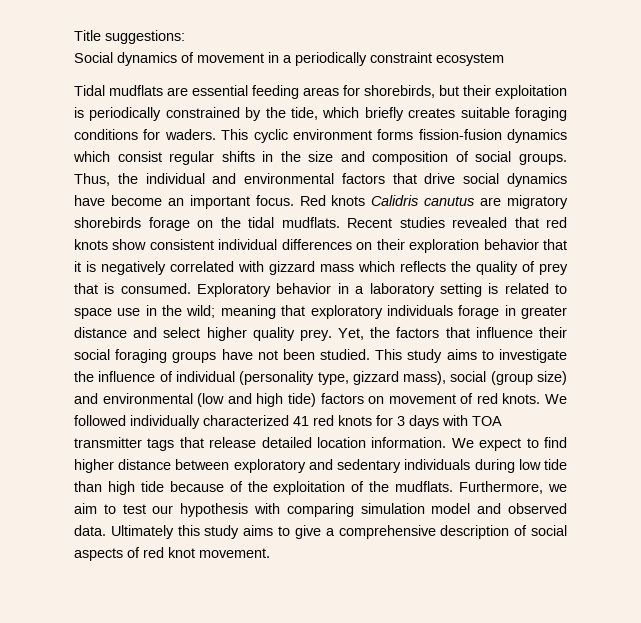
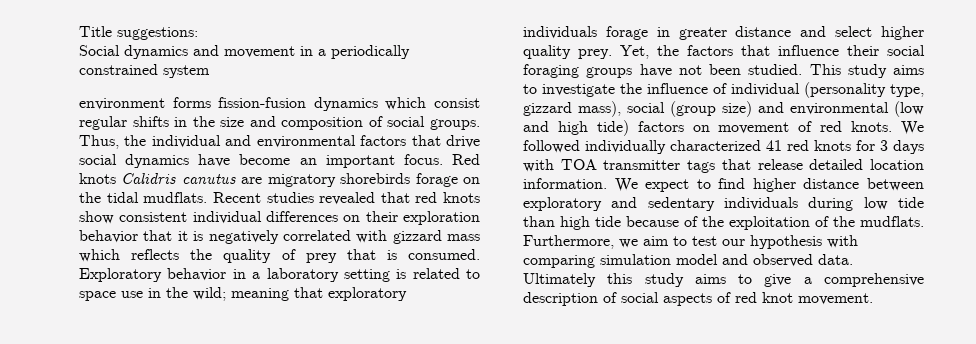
[181,52,194,63] of -> [193,45,219,56] and
[370,52,504,66] [74,85,567,99] [74,107,567,121] [74,129,288,143] constraint ecosystem // Tidal mudflats are essential feeding areas for shorebirds, but their exploitation is periodically constrained by the tide, which briefly creates suitable foraging conditions for waders. This cyclic -> [79,64,210,78] constrained system //

